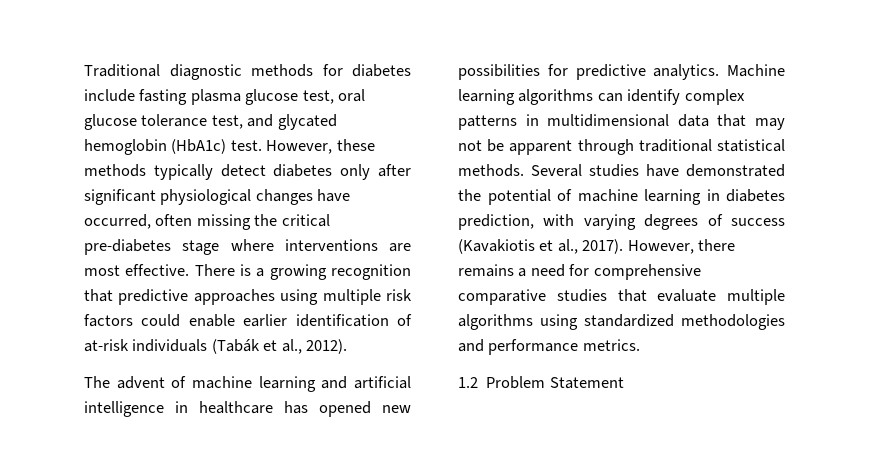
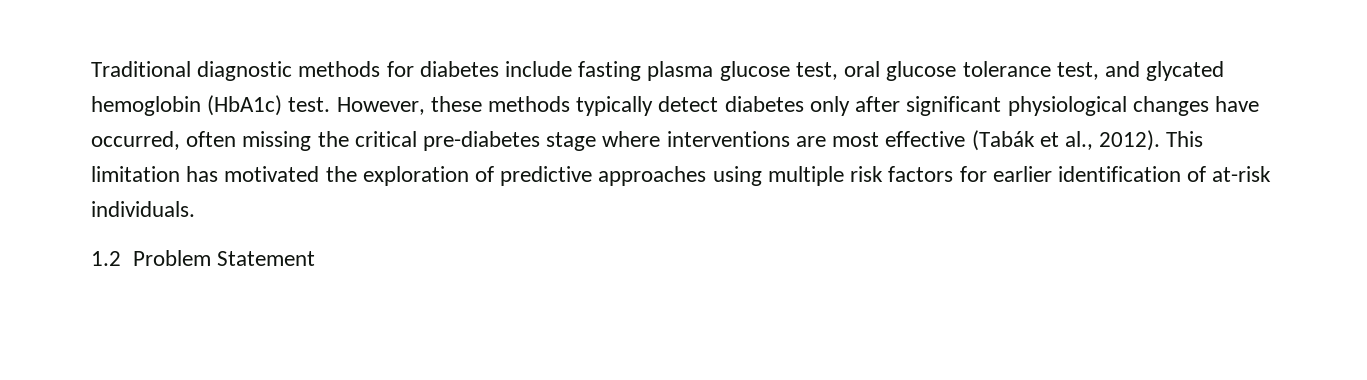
[125,264,411,280] [84,289,113,302] effective. There is a growing recognition that -> [885,130,1204,151] [91,166,495,186] effective (Tabák et al., 2012). This limitation has motivated the exploration of
[141,314,235,327] could enable -> [959,166,987,182] for
[132,339,348,354] [84,376,411,392] [84,401,411,417] [458,64,785,80] [458,89,745,105] [458,114,785,130] [458,139,785,155] [458,164,785,177] [458,189,785,205] [458,214,785,230] [458,239,736,254] [458,264,701,280] [458,289,785,305] [458,314,785,330] [458,339,640,355] individuals (Tabák et al., 2012). // The advent of machine learning and artificial intelligence in healthcare has opened new possibilities for predictive analytics. Machine learning algorithms can identify complex patterns in multidimensional data that may not be apparent through traditional statistical methods. Several studies have demonstrated the potential of machine learning in diabetes prediction, with varying degrees of success (Kavakiotis et al., 2017). However, there remains a need for comprehensive comparative studies that evaluate multiple algorithms using standardized methodologies and performance metrics. -> [91,201,195,217] individuals.

